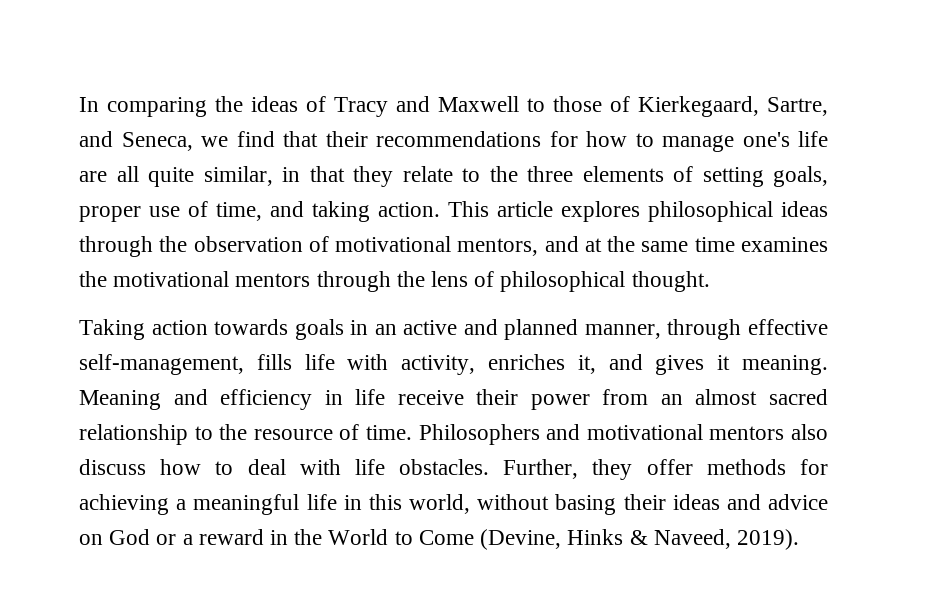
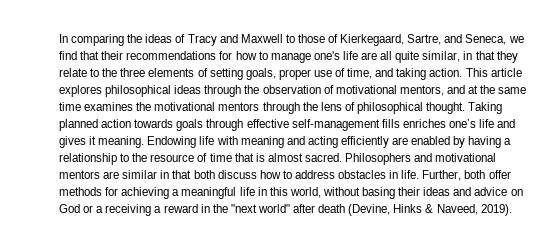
[79,319,145,340] // Taking -> [468,102,503,114] [59,119,98,131] Taking planned
[350,319,828,340] [79,354,828,375] [79,389,828,410] in an active and planned manner, through effective self-management, fills life with activity, enriches it, and gives it meaning. Meaning and efficiency in life receive their power from an almost sacred -> [206,119,516,131] [59,136,512,148] through effective self-management fills enriches one’s life and gives it meaning. Endowing life with meaning and acting efficiently are enabled by having a
[366,424,829,445] [79,459,633,480] time. Philosophers and motivational mentors also discuss how to deal with life obstacles. Further, they -> [209,153,497,165] [59,170,486,181] time that is almost sacred. Philosophers and motivational mentors are similar in that both discuss how to address obstacles in life. Further, both
(193, 539) none -> [105,204,162,216] receiving a
[328,529,474,545] World to Come -> [230,204,346,213] "next world" after death

